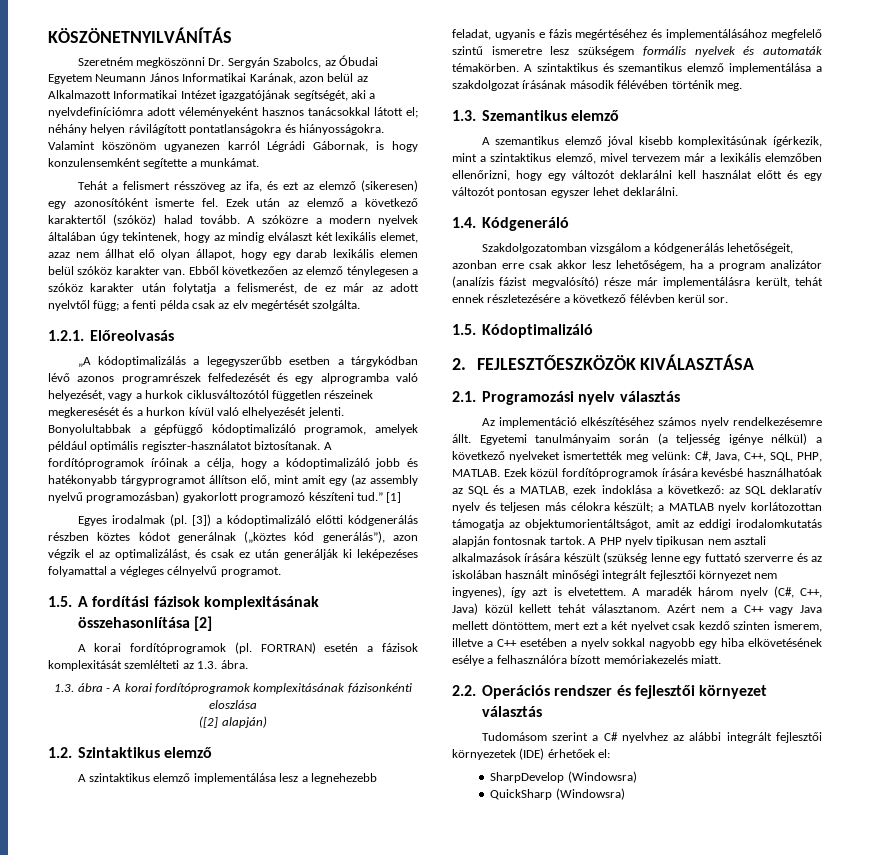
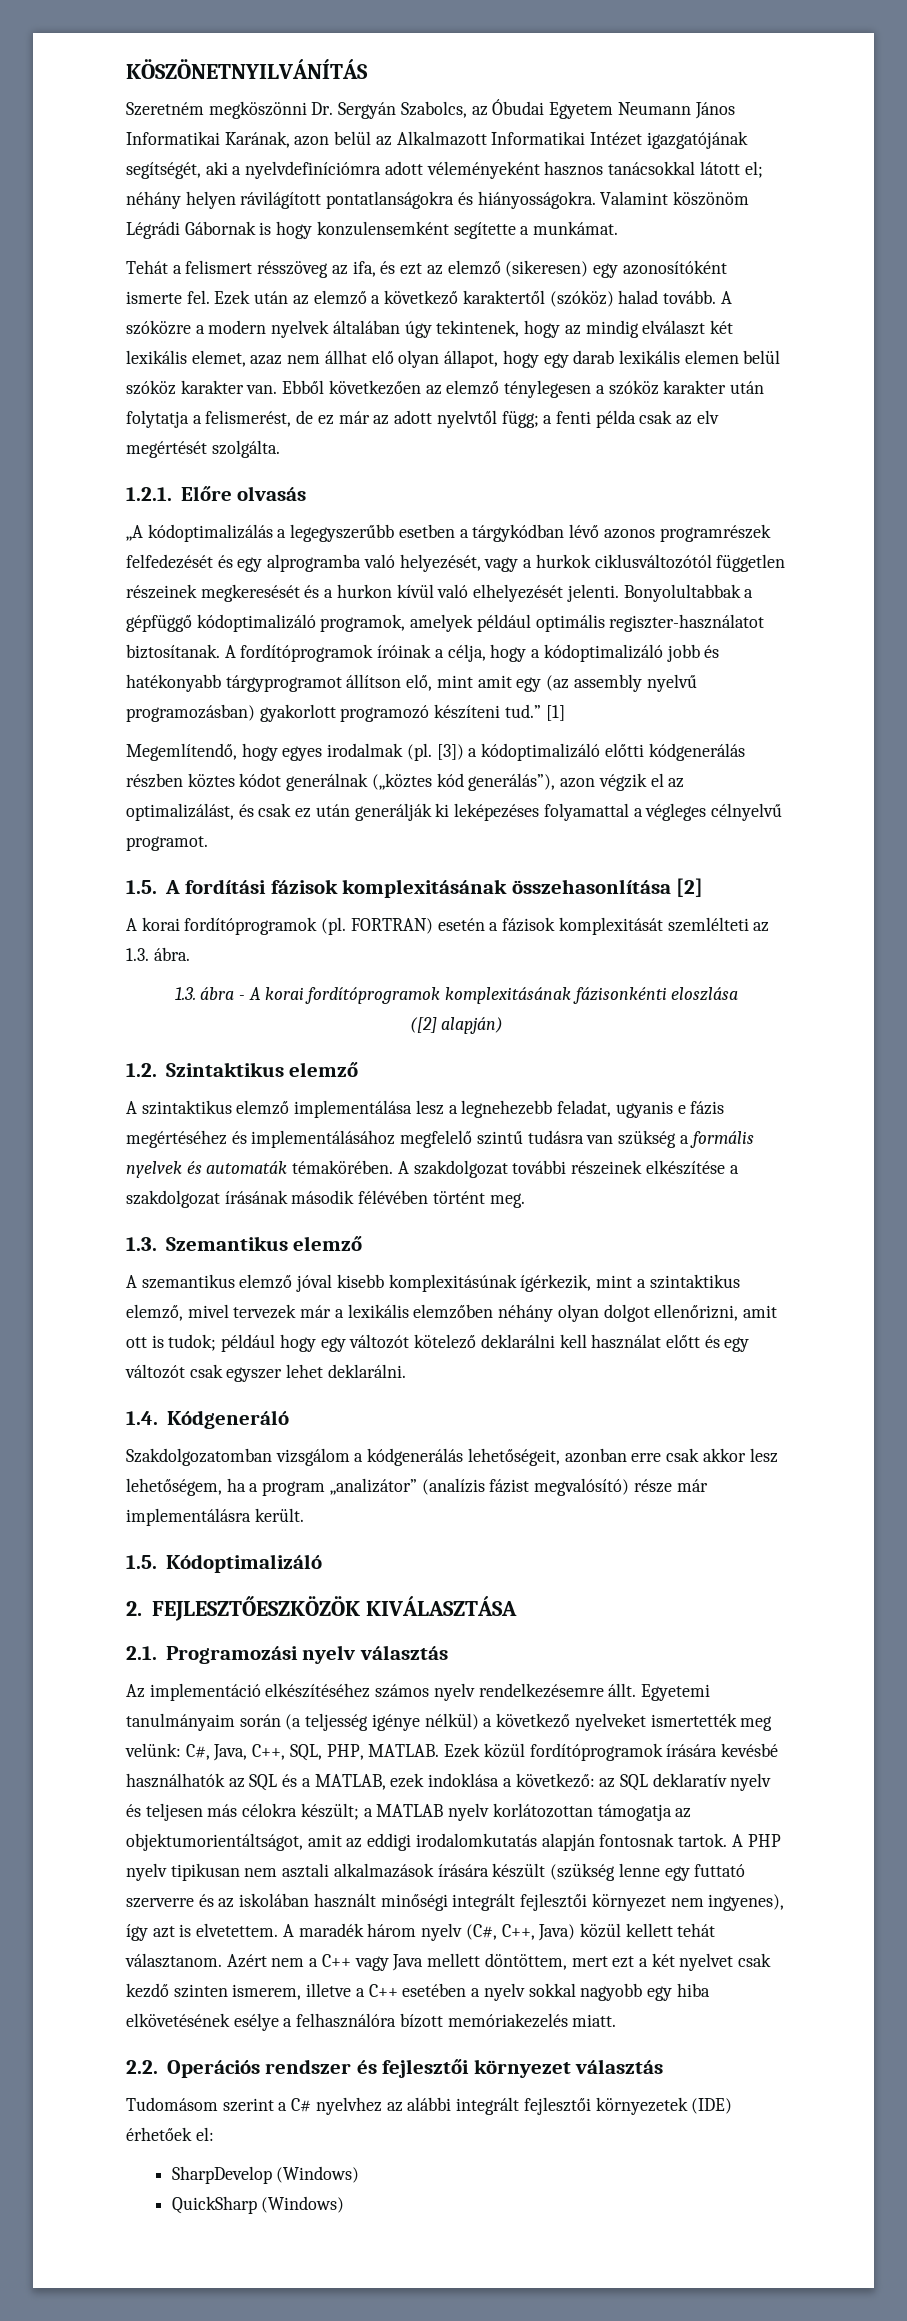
[163,141,369,152] ugyanezen karról Légrádi Gábornak, -> [126,221,256,239] Légrádi Gábornak
[90,330,175,341] Előreolvasás -> [180,486,307,501] Előre olvasás
[77,516,107,526] Egyes -> [126,743,323,761] Megemlítendő, hogy egyes
[491,46,823,57] [452,63,812,74] ismeretre lesz szükségem formális nyelvek és automaták témakörben. A szintaktikus és szemantikus elemző implementálása -> [527,1130,754,1148] [126,1160,725,1178] tudásra van szükség a formális nyelvek és automaták témakörében. A szakdolgozat további részeinek elkészítése
[671,80,714,89] történik -> [432,1191,485,1204] történt
[632,154,681,162] tervezem -> [233,1304,297,1319] tervezek
[452,170,510,181] ellenőrizni, -> [498,1304,777,1322] [126,1334,276,1352] néhány olyan dolgot ellenőrizni, amit ott is tudok; például
(615, 174) none -> [414,1334,477,1349] kötelező
[497,188,548,198] pontosan -> [189,1364,223,1378] csak
[770,260,822,269] analizátor -> [329,1478,417,1495] „analizátor”
[755,277,823,288] [452,294,729,303] került, tehát ennek részletezésére a következő félévben kerül sor. -> [254,1508,304,1522] került.
[747,468,822,477] használhatóak -> [126,1773,225,1788] használhatók
[567,771,637,783] (Windowsra) -> [276,2166,360,2183] (Windows)
[555,788,625,800] (Windowsra) -> [261,2196,345,2213] (Windows)

